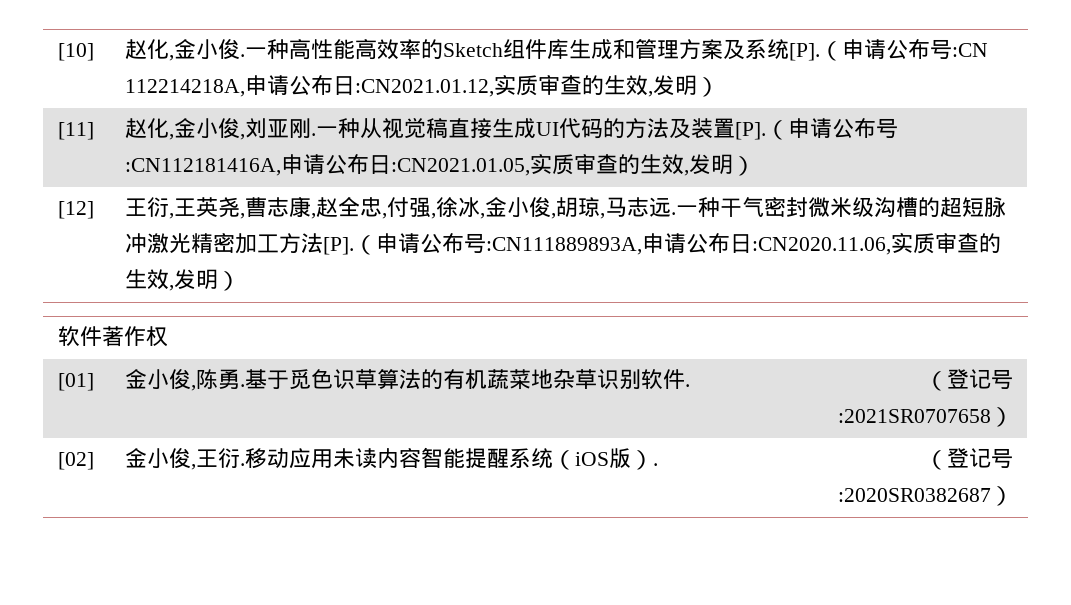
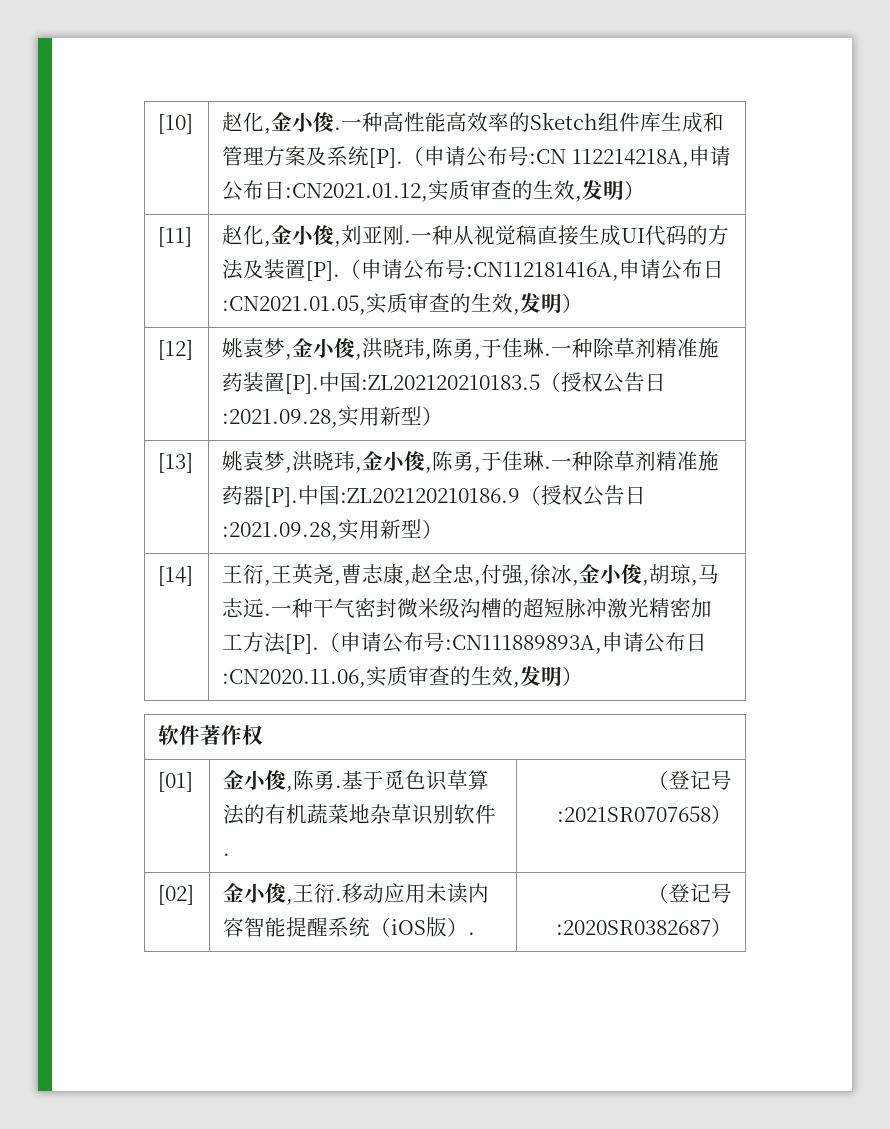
(95, 210) none -> [222,338,720,360] [222,372,667,394] [222,406,444,428] [158,453,194,473] [222,451,720,473] [222,485,647,507] [222,519,444,541] [158,566,194,586] | 姚袁梦,金小俊,洪晓玮,陈勇,于佳琳.一种除草剂精准施药装置[P].中国:ZL202120210183.5（授权公告日:2021.09.28,实用新型） // [13] | 姚袁梦,洪晓玮,金小俊,陈勇,于佳琳.一种除草剂精准施药器[P].中国:ZL202120210186.9（授权公告日:2021.09.28,实用新型） // [14]

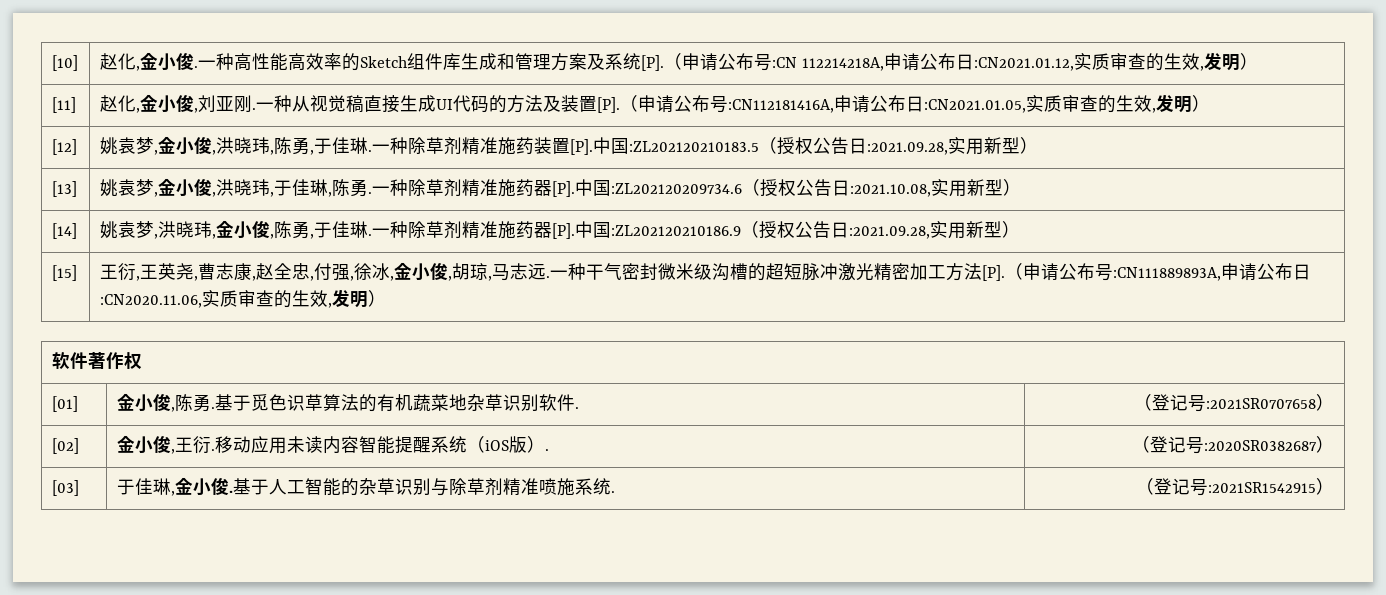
(194, 463) none -> [99,178,1021,197] [51,223,77,239] | 姚袁梦,金小俊,洪晓玮,于佳琳,陈勇.一种除草剂精准施药器[P].中国:ZL202120209734.6（授权公告日:2021.10.08,实用新型） // [14]
[158,566,194,586] [14] -> [51,265,77,281] [15]
(732, 927) none -> [51,480,79,496] [116,477,615,496] [1136,478,1335,496] // [03] | 于佳琳,金小俊.基于人工智能的杂草识别与除草剂精准喷施系统. | （登记号:2021SR1542915）

